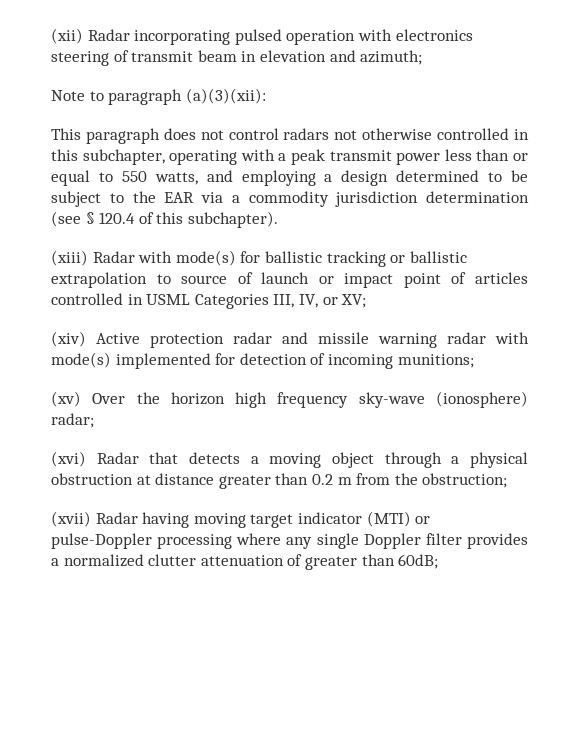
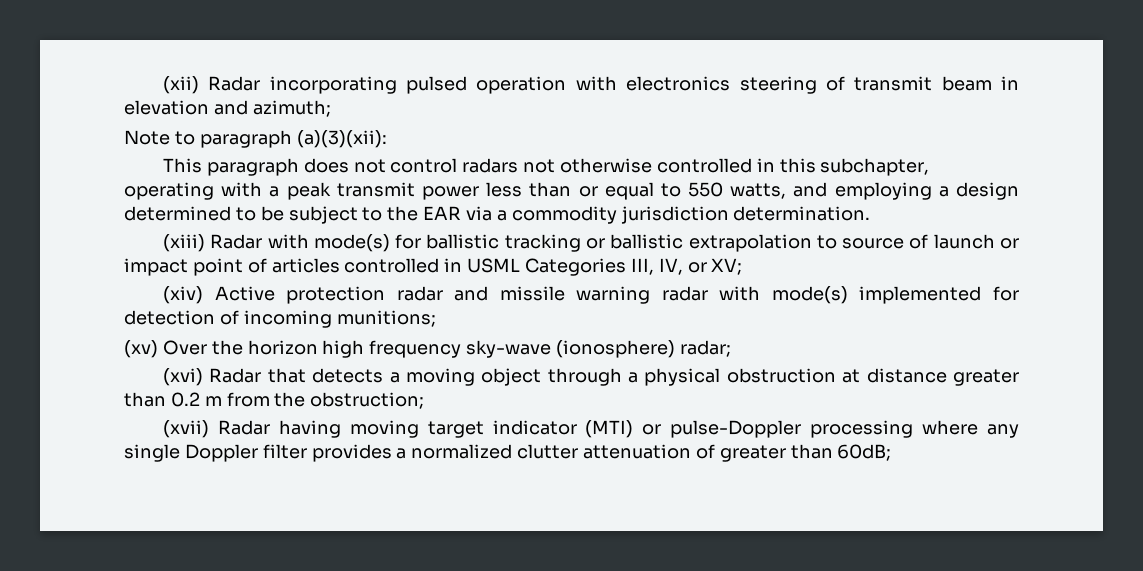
[426,191,529,203] [51,211,278,228] determination (see § 120.4 of this subchapter). -> [733,206,871,221] determination.

